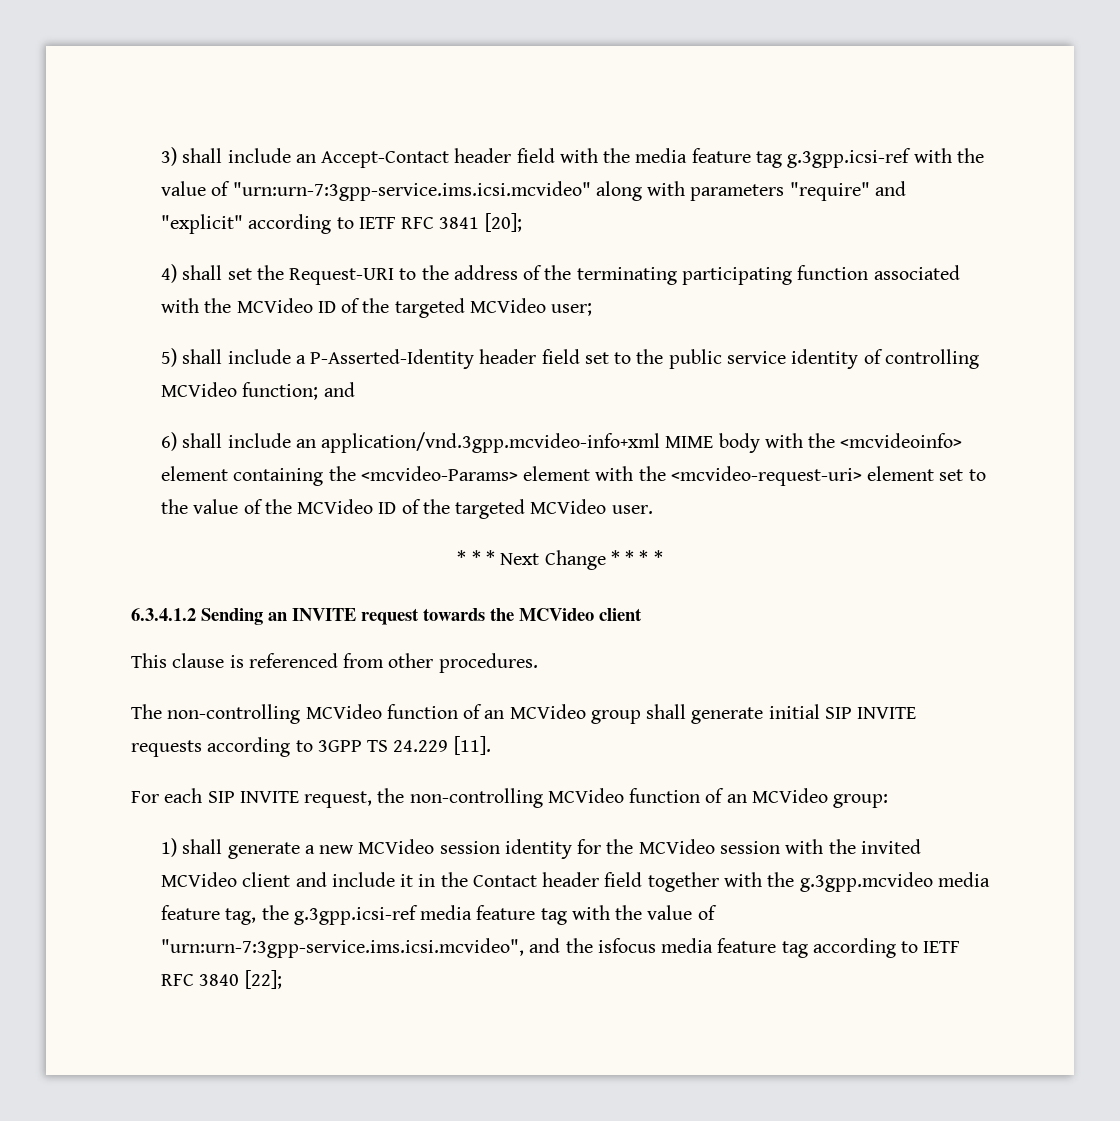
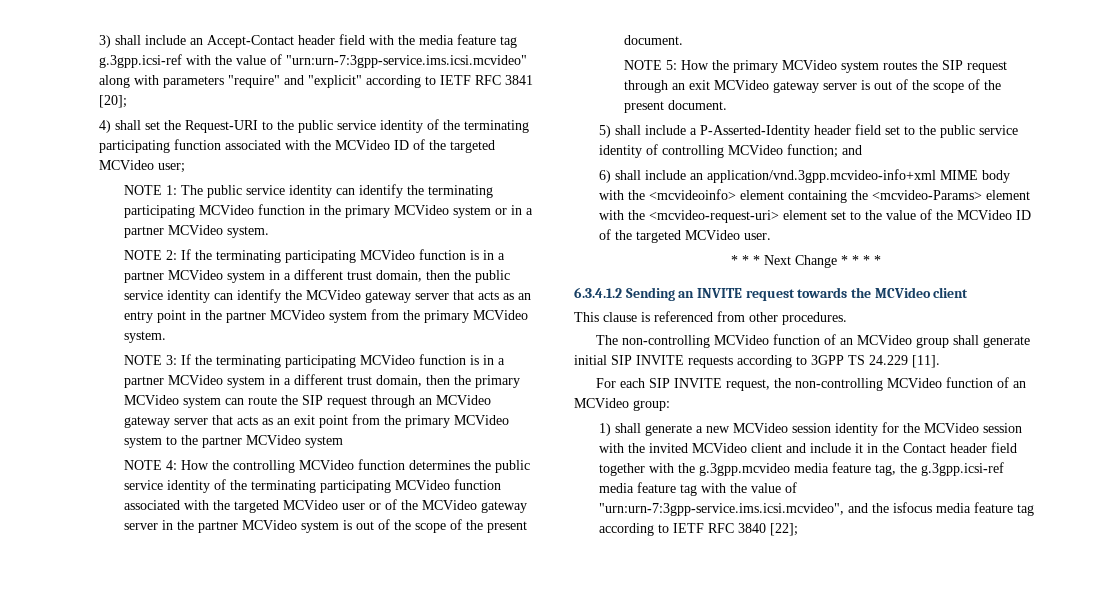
[453,265,518,280] address -> [297,120,423,133] public service identity
(593, 309) none -> [123,184,493,198] [123,204,533,218] [123,225,269,238] [123,249,505,263] [123,269,510,283] [123,289,531,303] [123,309,528,323] [123,331,166,343] [123,354,505,368] [123,374,520,388] [123,395,491,408] [123,414,509,428] [123,435,343,448] [123,459,530,473] [123,479,501,493] [123,499,527,513] [123,519,527,533] [623,35,683,45] [623,60,1007,73] [623,79,1001,93] [623,100,727,113] // NOTE 1: The public service identity can identify the terminating participating MCVideo function in the primary MCVideo system or in a partner MCVideo system. // NOTE 2: If the terminating participating MCVideo function is in a partner MCVideo system in a different trust domain, then the public service identity can identify the MCVideo gateway server that acts as an entry point in the partner MCVideo system from the primary MCVideo system. // NOTE 3: If the terminating participating MCVideo function is in a partner MCVideo system in a different trust domain, then the primary MCVideo system can route the SIP request through an MCVideo gateway server that acts as an exit point from the primary MCVideo system to the partner MCVideo system // NOTE 4: How the controlling MCVideo function determines the public service identity of the terminating participating MCVideo function associated with the targeted MCVideo user or of the MCVideo gateway server in the partner MCVideo system is out of the scope of the present document. // NOTE 5: How the primary MCVideo system routes the SIP request through an exit MCVideo gateway server is out of the scope of the present document.

